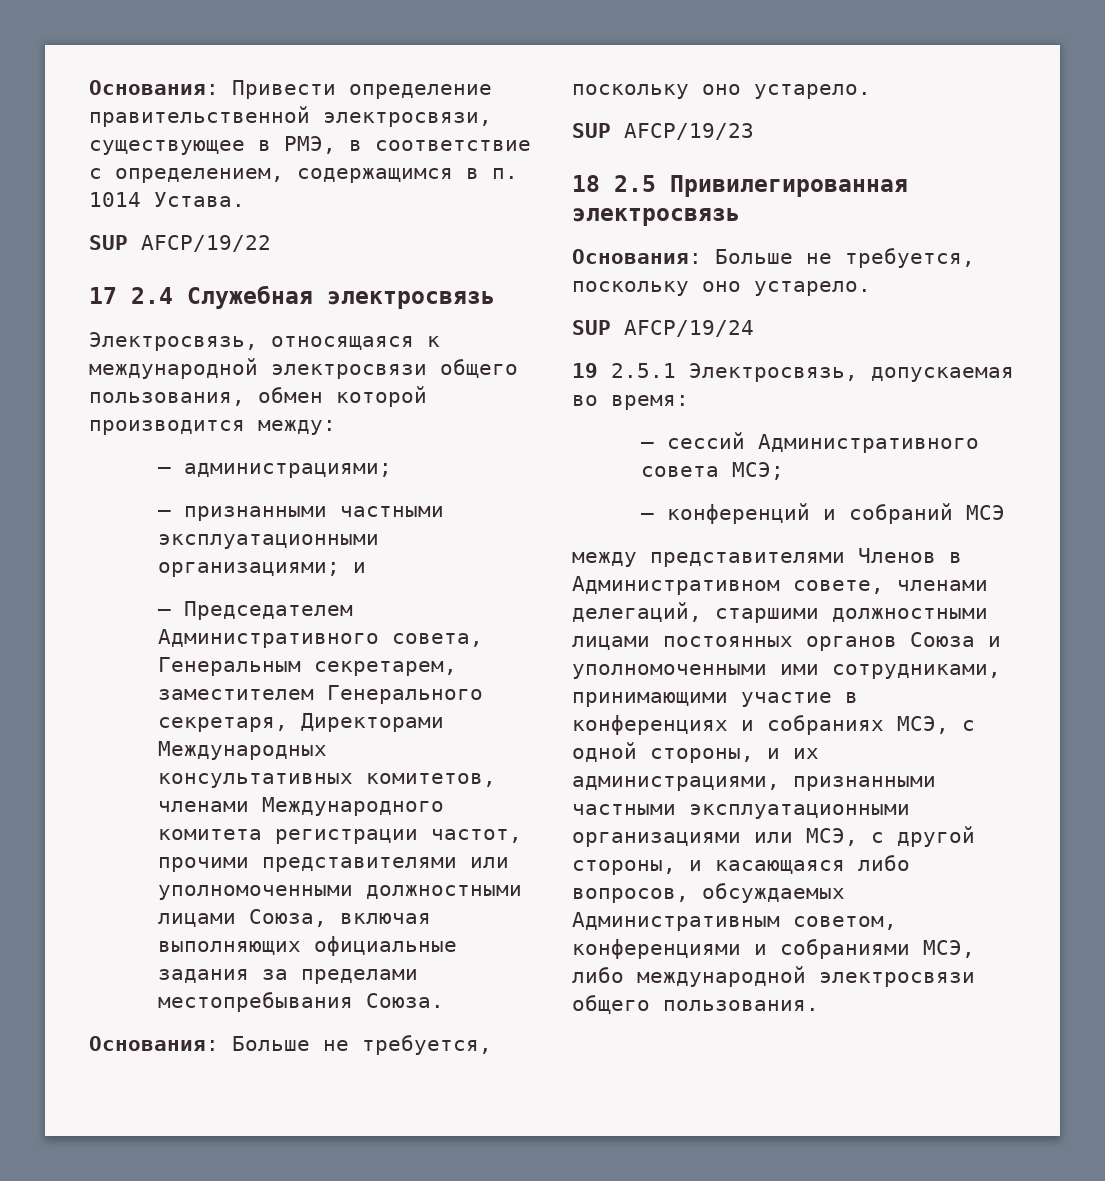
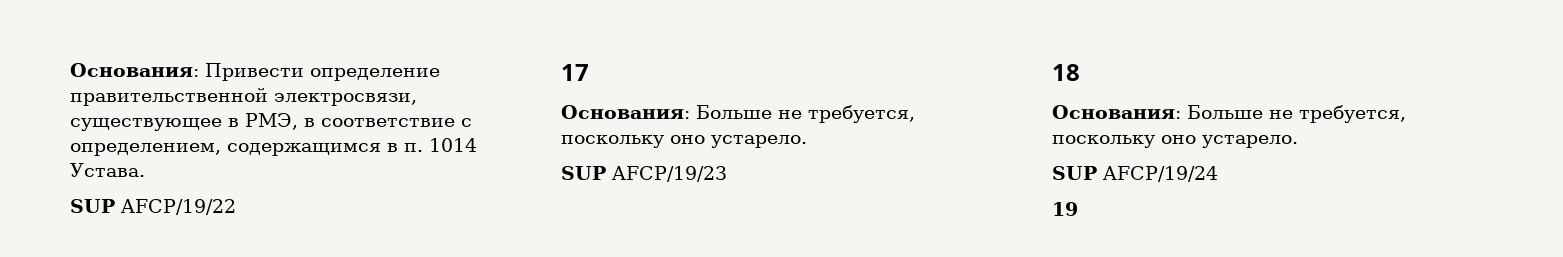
[131,285,495,309] [89,332,440,351] [89,358,518,379] [89,386,427,407] [89,420,336,435] [157,463,392,478] [157,506,444,521] [157,534,379,549] [157,562,366,577] [157,601,353,620] [157,629,483,648] [157,657,457,676] [157,685,483,704] [157,713,444,732] [157,741,327,760] [157,773,496,788] [157,797,444,816] [157,829,522,844] [157,857,509,872] [157,885,522,900] [157,909,431,927] [157,936,457,956] [157,969,418,984] [157,992,444,1012] 2.4 Служебная электросвязь // Электросвязь, относящаяся к международной электросвязи общего пользования, обмен которой производится между: // – администрациями; // – признанными частными эксплуатационными организациями; и // – Председателем Административного совета, Генеральным секретарем, заместителем Генерального секретаря, Директорами Международных консультативных комитетов, членами Международного комитета регистрации частот, прочими представителями или уполномоченными должностными лицами Союза, включая выполняющих официальные задания за пределами местопребывания Союза. -> (589, 72) none
[614,175,908,197] [572,208,740,226] 2.5 Привилегированная электросвязь -> (1080, 72) none
[611,363,1014,382] [572,395,689,410] [640,432,979,453] [640,462,784,480] [640,503,1005,524] [572,548,962,567] [572,576,988,595] [572,602,988,623] [572,632,1001,651] [572,664,1001,679] [572,692,858,707] [572,715,975,735] [572,742,819,763] [572,776,936,791] [572,804,910,819] [572,826,975,847] [572,855,910,875] [572,883,845,903] [572,912,897,931] [572,939,975,959] [572,966,975,987] [572,995,819,1014] 2.5.1 Электросвязь, допускаемая во время: // – сессий Административного совета МСЭ; // – конференций и собраний МСЭ // между представителями Членов в Административном совете, членами делегаций, старшими должностными лицами постоянных органов Союза и уполномоченными ими сотрудниками, принимающими участие в конференциях и собраниях МСЭ, с одной стороны, и их администрациями, признанными частными эксплуатационными организациями или МСЭ, с другой стороны, и касающаяся либо вопросов, обсуждаемых Административным советом, конференциями и собраниями МСЭ, либо международной электросвязи общего пользования. -> (1078, 209) none

